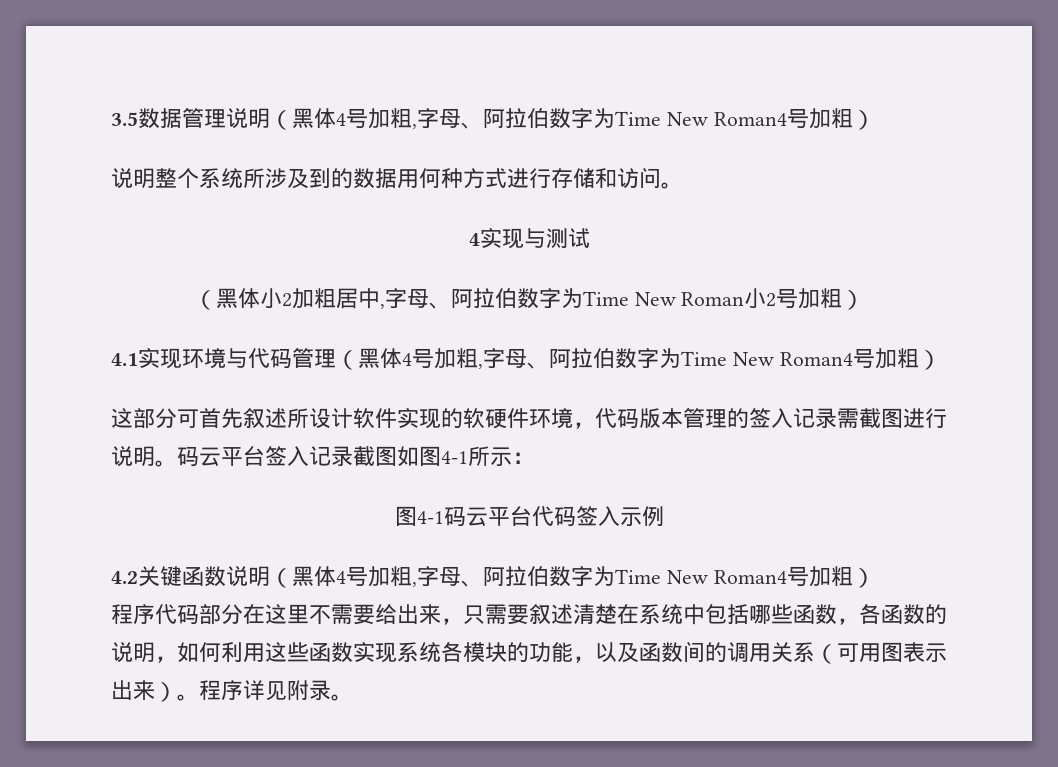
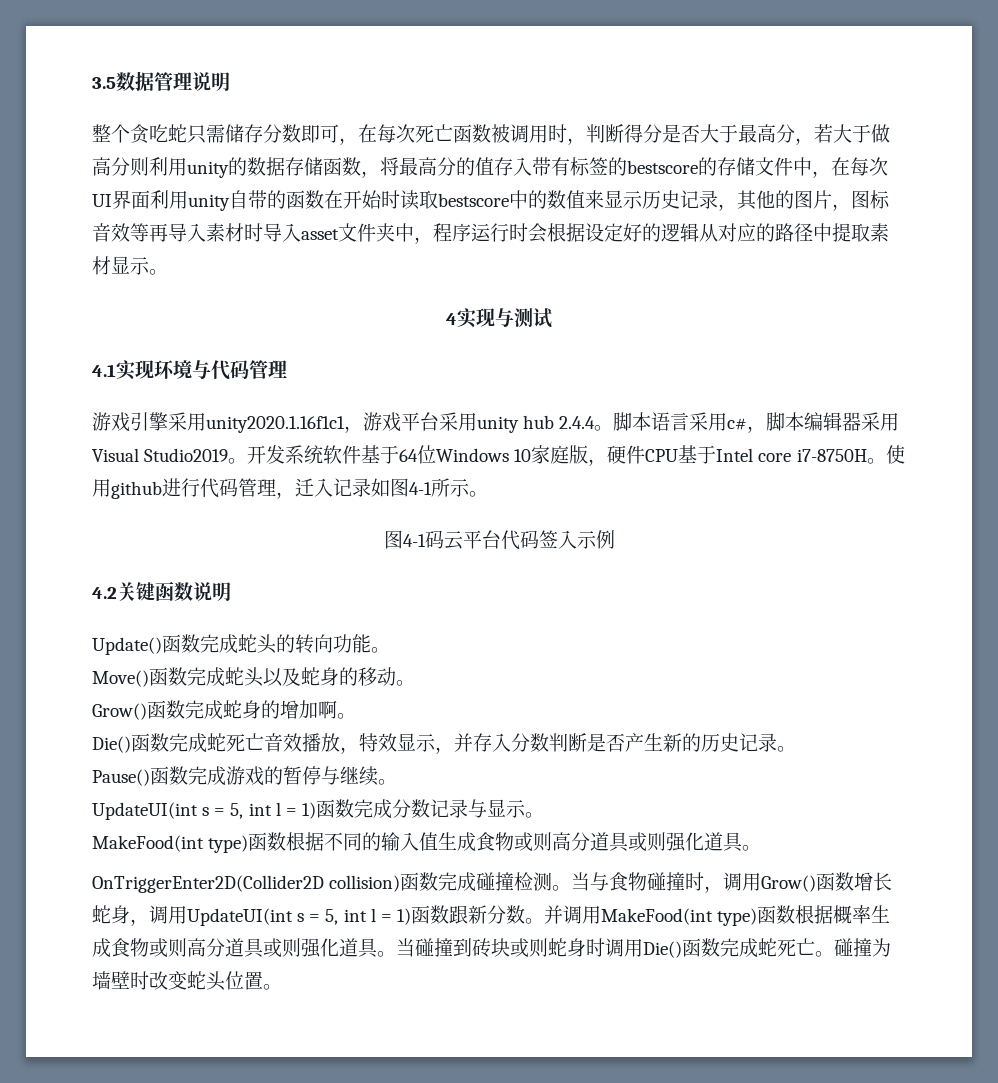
[270,108,875,130] [111,167,683,189] [468,228,590,249] [193,288,865,310] （黑体4号加粗,字母、阿拉伯数字为Time New Roman4号加粗） // 说明整个系统所涉及到的数据用何种方式进行存储和访问。 // 4实现与测试 // （黑体小2加粗居中,字母、阿拉伯数字为Time New Roman小2号加粗） -> [92,124,890,145] [92,157,888,178] [92,190,890,211] [92,223,889,244] [92,256,168,275] [446,308,552,328] // 整个贪吃蛇只需储存分数即可，在每次死亡函数被调用时，判断得分是否大于最高分，若大于做高分则利用unity的数据存储函数，将最高分的值存入带有标签的bestscore的存储文件中，在每次UI界面利用unity自带的函数在开始时读取bestscore中的数值来显示历史记录，其他的图片，图标音效等再导入素材时导入asset文件夹中，程序运行时会根据设定好的逻辑从对应的路径中提取素材显示。 // 4实现与测试
[336,348,941,370] [111,408,947,429] [111,446,397,467] （黑体4号加粗,字母、阿拉伯数字为Time New Roman4号加粗） // 这部分可首先叙述所设计软件实现的软硬件环境，代码版本管理的签入记录需截图进行说明。码云平台签入记录截图 -> [92,412,900,433] [92,445,905,466] [92,478,371,499] // 游戏引擎采用unity2020.1.16f1c1，游戏平台采用unity hub 2.4.4。脚本语言采用c#，脚本编辑器采用Visual Studio2019。开发系统软件基于64位Windows 10家庭版，硬件CPU基于Intel core i7-8750H。使用github进行代码管理，迁入记录
[512,452,534,464] ： -> [469,491,488,497] 。
[270,566,875,588] [111,604,947,625] [111,641,947,664] [111,680,331,702] （黑体4号加粗,字母、阿拉伯数字为Time New Roman4号加粗） // 程序代码部分在这里不需要给出来，只需要叙述清楚在系统中包括哪些函数，各函数的说明，如何利用这些函数实现系统各模块的功能，以及函数间的调用关系（可用图表示出来）。程序详见附录 -> [92,634,390,655] [92,667,415,687] [92,700,356,720] [92,733,796,754] [92,766,397,786] [92,799,544,820] [92,832,762,853] [92,872,893,893] [92,905,891,926] [92,938,891,958] [92,971,263,991] // Update()函数完成蛇头的转向功能。 // Move()函数完成蛇头以及蛇身的移动。 // Grow()函数完成蛇身的增加啊。 // Die()函数完成蛇死亡音效播放，特效显示，并存入分数判断是否产生新的历史记录。 // Pause()函数完成游戏的暂停与继续。 // UpdateUI(int s = 5, int l = 1)函数完成分数记录与显示。 // MakeFood(int type)函数根据不同的输入值生成食物或则高分道具或则强化道具。 // OnTriggerEnter2D(Collider2D collision)函数完成碰撞检测。当与食物碰撞时，调用Grow()函数增长蛇身，调用UpdateUI(int s = 5, int l = 1)函数跟新分数。并调用MakeFood(int type)函数根据概率生成食物或则高分道具或则强化道具。当碰撞到砖块或则蛇身时调用Die()函数完成蛇死亡。碰撞为墙壁时改变蛇头位置

